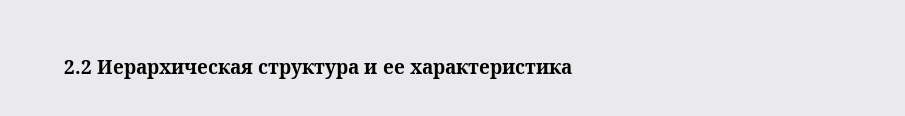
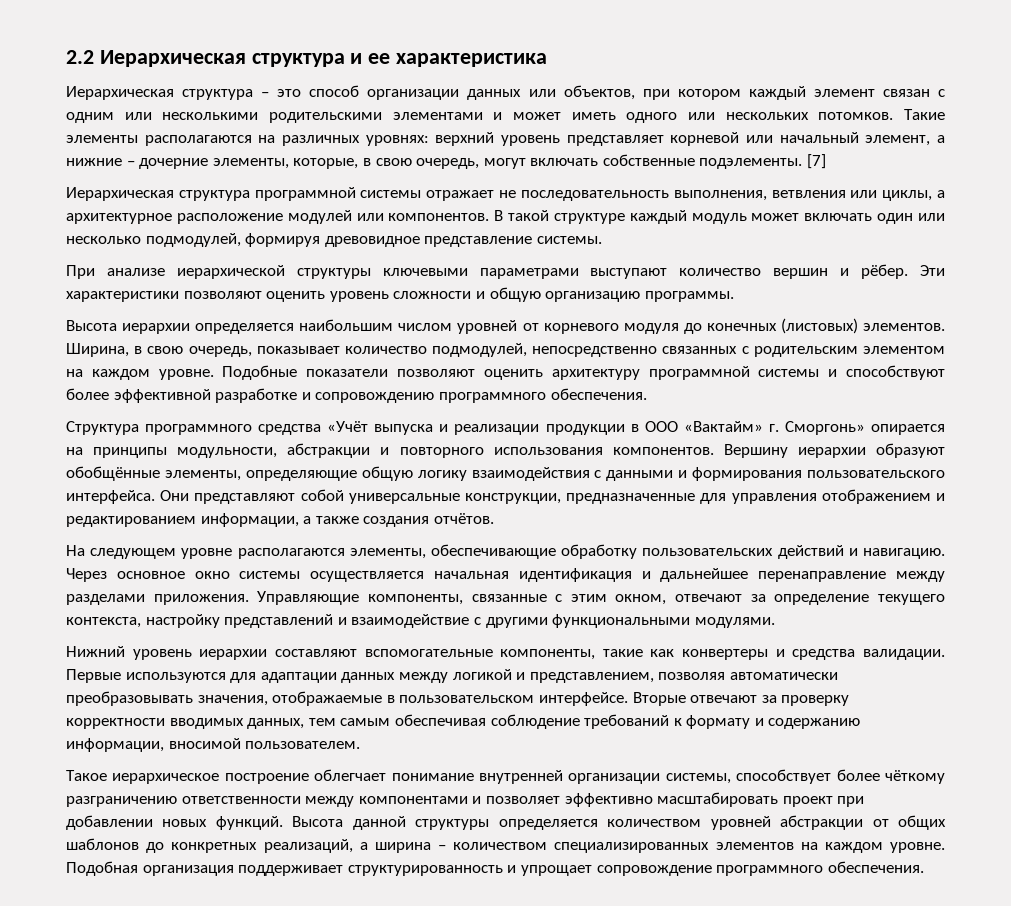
(572, 71) none -> [66,85,945,100] [66,109,945,123] [66,132,945,146] [66,154,827,169] [66,187,946,201] [66,210,945,224] [66,233,602,247] [66,264,945,279] [66,287,734,302] [66,318,946,334] [66,343,945,357] [66,365,946,380] [66,388,647,403] [66,421,946,435] [66,443,946,458] [66,466,945,481] [66,489,946,504] [66,513,494,527] [66,544,946,559] [66,568,945,582] [66,591,945,605] [66,614,775,628] [66,646,945,660] [66,669,838,683] [66,691,850,706] [66,714,861,729] [66,738,361,752] [66,769,945,784] [66,792,865,807] [66,815,947,830] [66,838,945,853] [66,861,924,876] // Иерархическая структура – это способ организации данных или объектов, при котором каждый элемент связан с одним или несколькими родительскими элементами и может иметь одного или нескольких потомков. Такие элементы располагаются на различных уровнях: верхний уровень представляет корневой или начальный элемент, а нижние – дочерние элементы, которые, в свою очередь, могут включать собственные подэлементы. [7] // Иерархическая структура программной системы отражает не последовательность выполнения, ветвления или циклы, а архитектурное расположение модулей или компонентов. В такой структуре каждый модуль может включать один или несколько подмодулей, формируя древовидное представление системы. // При анализе иерархической структуры ключевыми параметрами выступают количество вершин и рёбер. Эти характеристики позволяют оценить уровень сложности и общую организацию программы. // Высота иерархии определяется наибольшим числом уровней от корневого модуля до конечных (листовых) элементов. Ширина, в свою очередь, показывает количество подмодулей, непосредственно связанных с родительским элементом на каждом уровне. Подобные показатели позволяют оценить архитектуру программной системы и способствуют более эффективной разработке и сопровождению программного обеспечения. // Структура программного средства «Учёт выпуска и реализации продукции в ООО «Вактайм» г. Сморгонь» опирается на принципы модульности, абстракции и повторного использования компонентов. Вершину иерархии образуют обобщённые элементы, определяющие общую логику взаимодействия с данными и формирования пользовательского интерфейса. Они представляют собой универсальные конструкции, предназначенные для управления отображением и редактированием информации, а также создания отчётов. // На следующем уровне располагаются элементы, обеспечивающие обработку пользовательских действий и навигацию. Через основное окно системы осуществляется начальная идентификация и дальнейшее перенаправление между разделами приложения. Управляющие компоненты, связанные с этим окном, отвечают за определение текущего контекста, настройку представлений и взаимодействие с другими функциональными модулями. // Нижний уровень иерархии составляют вспомогательные компоненты, такие как конвертеры и средства валидации. Первые используются для адаптации данных между логикой и представлением, позволяя автоматически преобразовывать значения, отображаемые в пользовательском интерфейсе. Вторые отвечают за проверку корректности вводимых данных, тем самым обеспечивая соблюдение требований к формату и содержанию информации, вносимой пользователем. // Такое иерархическое построение облегчает понимание внутренней организации системы, способствует более чёткому разграничению ответственности между компонентами и позволяет эффективно масштабировать проект при добавлении новых функций. Высота данной структуры определяется количеством уровней абстракции от общих шаблонов до конкретных реализаций, а ширина – количеством специализированных элементов на каждом уровне. Подобная организация поддерживает структурированность и упрощает сопровождение программного обеспечения.

